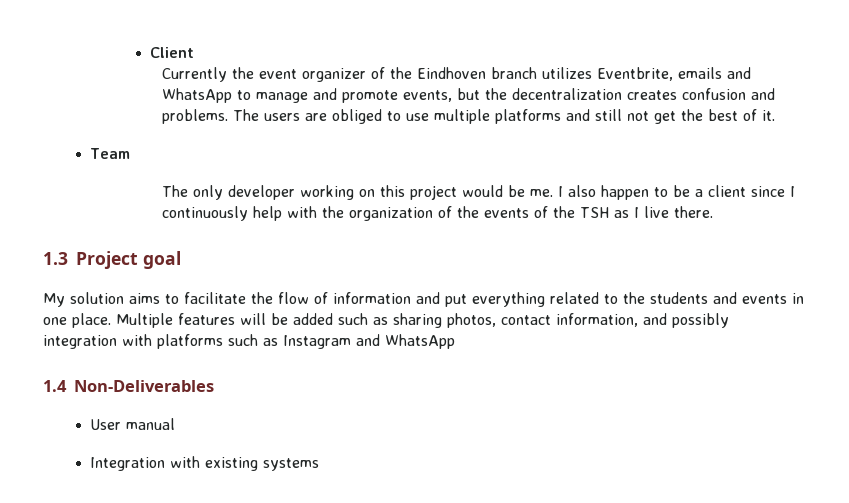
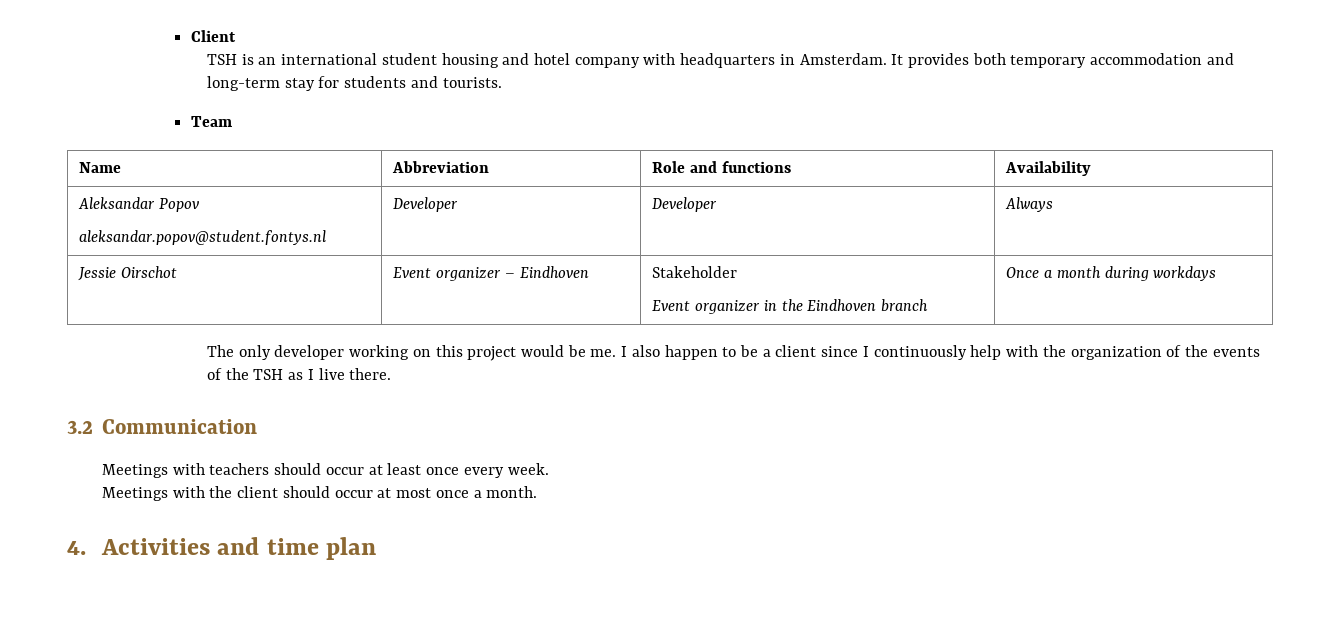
[162,67,752,82] [162,88,776,103] [162,109,776,124] [90,148,131,159] Currently the event organizer of the Eindhoven branch utilizes Eventbrite, emails and WhatsApp to manage and promote events, but the decentralization creates confusion and problems. The users are obliged to use multiple platforms and still not get the best of it. // Team -> [206,53,1234,68] [206,76,502,91] [191,116,233,127] [79,162,122,173] [392,161,490,173] [652,161,791,173] [1005,161,1092,176] [78,197,200,212] [79,230,327,245] [393,197,459,212] [652,197,718,212] [1005,197,1054,212] [78,266,178,281] [393,266,589,281] [652,266,738,278] [652,299,929,314] [1006,266,1217,281] TSH is an international student housing and hotel company with headquarters in Amsterdam. It provides both temporary accommodation and long-term stay for students and tourists. // Team // Name | Abbreviation | Role and functions | Availability // Aleksandar Popov // aleksandar.popov@student.fontys.nl | Developer | Developer | Always // Jessie Oirschot | Event organizer – Eindhoven | Stakeholder // Event organizer in the Eindhoven branch | Once a month during workdays
[43,251,181,269] [43,292,804,307] [43,313,729,328] [43,334,455,349] [43,380,214,392] [90,418,176,430] [90,456,320,471] 1.3 Project goal // My solution aims to facilitate the flow of information and put everything related to the students and events in one place. Multiple features will be added such as sharing photos, contact information, and possibly integration with platforms such as Instagram and WhatsApp // 1.4 Non-Deliverables // User manual // Integration with existing systems -> [67,419,257,434] [101,463,549,478] [101,486,538,501] [67,537,377,560] 3.2 Communication // Meetings with teachers should occur at least once every week. // Meetings with the client should occur at most once a month. // 4. Activities and time plan

